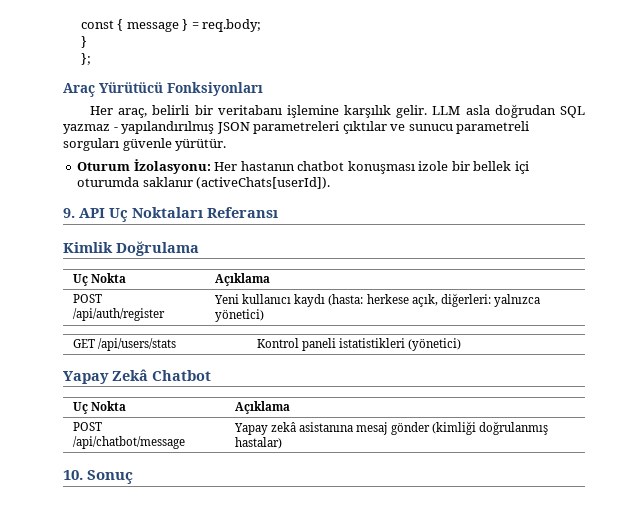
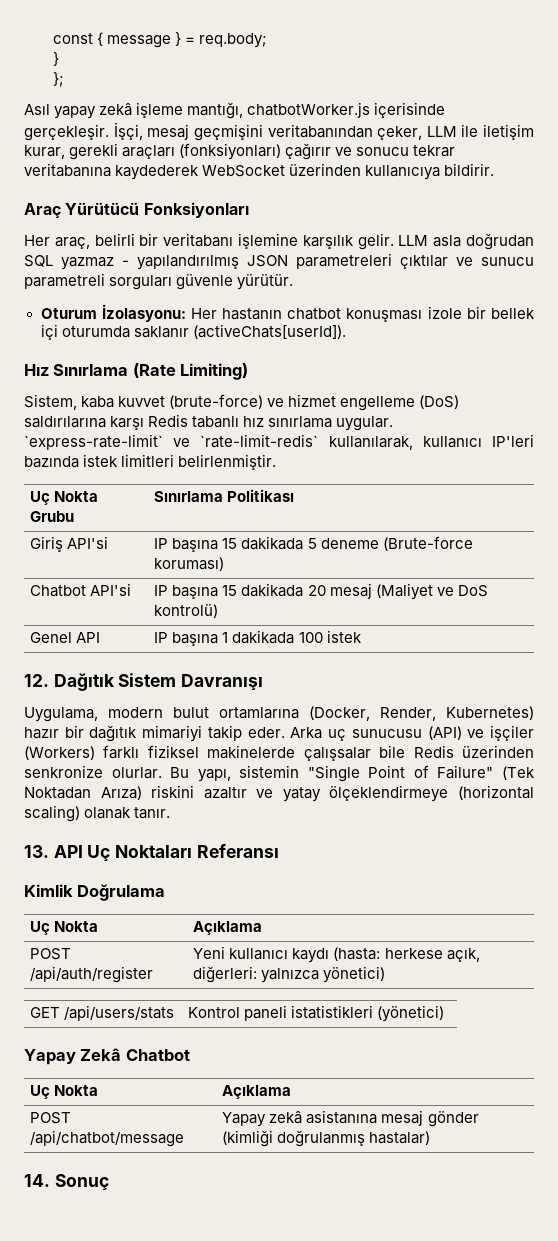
(91, 59) none -> [24,102,446,119] [24,122,534,141] [24,143,456,160] [24,163,495,180] // Asıl yapay zekâ işleme mantığı, chatbotWorker.js içerisinde gerçekleşir. İşçi, mesaj geçmişini veritabanından çeker, LLM ile iletişim kurar, gerekli araçları (fonksiyonları) çağırır ve sonucu tekrar veritabanına kaydederek WebSocket üzerinden kullanıcıya bildirir.
[63,208,75,218] 9. -> [24,363,249,380] [24,394,460,411] [24,414,394,431] [24,434,534,450] [24,454,277,470] [30,491,99,505] [30,511,75,522] [154,489,295,502] [30,536,109,552] [154,536,473,552] [154,557,225,571] [30,583,132,597] [154,583,488,600] [154,604,219,618] [30,632,101,643] [154,630,362,646] [24,673,264,691] [24,706,534,722] [24,725,535,742] [24,745,535,761] [24,765,535,782] [24,785,534,802] [24,805,171,822] [24,845,49,858] Hız Sınırlama (Rate Limiting) // Sistem, kaba kuvvet (brute-force) ve hizmet engelleme (DoS) saldırılarına karşı Redis tabanlı hız sınırlama uygular. `express-rate-limit` ve `rate-limit-redis` kullanılarak, kullanıcı IP'leri bazında istek limitleri belirlenmiştir. // Uç Nokta Grubu | Sınırlama Politikası // Giriş API'si | IP başına 15 dakikada 5 deneme (Brute-force koruması) // Chatbot API'si | IP başına 15 dakikada 20 mesaj (Maliyet ve DoS kontrolü) // Genel API | IP başına 1 dakikada 100 istek // 12. Dağıtık Sistem Davranışı // Uygulama, modern bulut ortamlarına (Docker, Render, Kubernetes) hazır bir dağıtık mimariyi takip eder. Arka uç sunucusu (API) ve işçiler (Workers) farklı fiziksel makinelerde çalışsalar bile Redis üzerinden senkronize olurlar. Bu yapı, sistemin "Single Point of Failure" (Tek Noktadan Arıza) riskini azaltır ve yatay ölçeklendirmeye (horizontal scaling) olanak tanır. // 13.
[63,470,83,480] 10. -> [24,1174,50,1187] 14.

